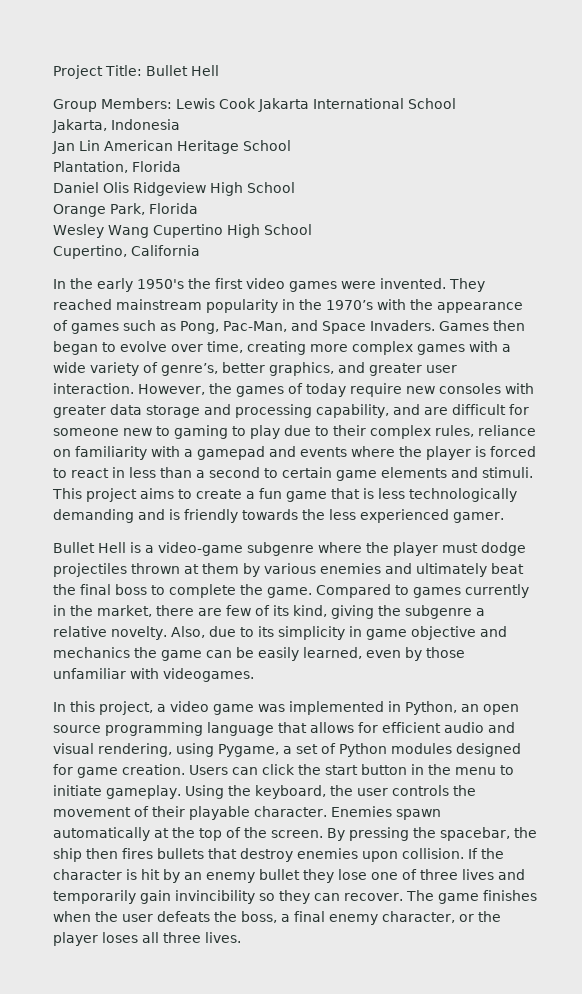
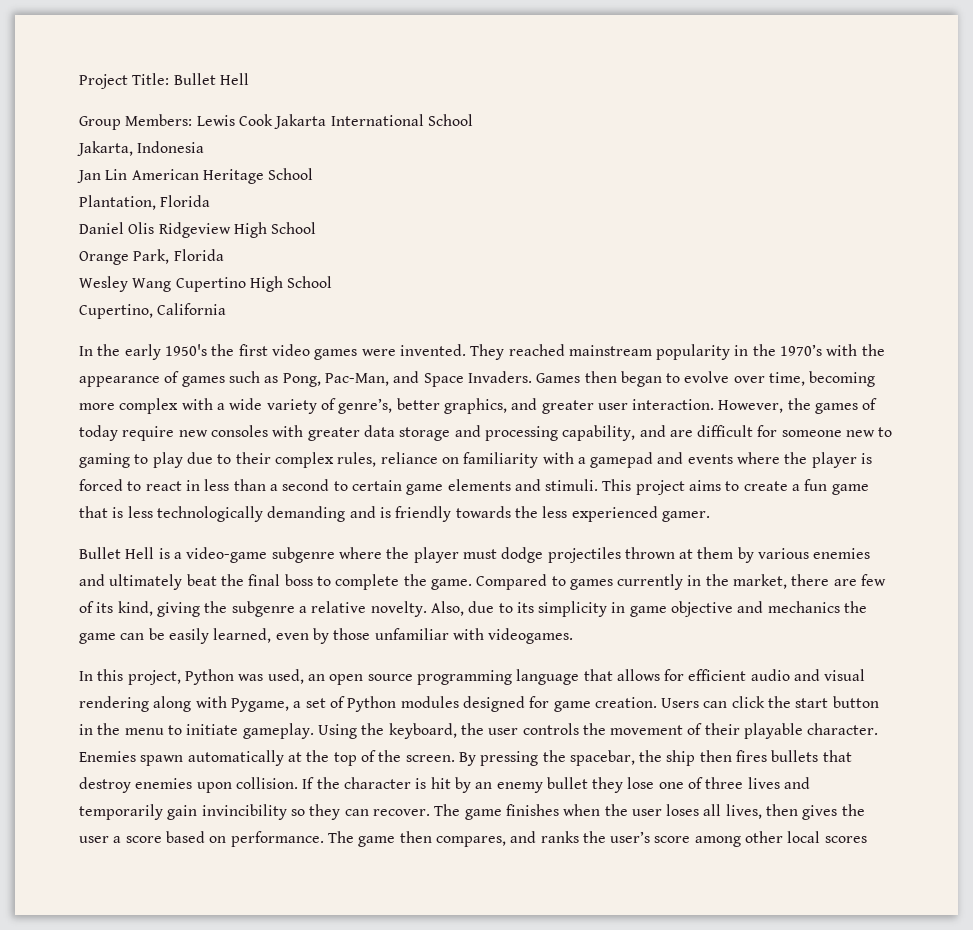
[247,341,306,355] creating -> [809,371,876,387] becoming
[417,344,465,355] games -> (179, 406) none
[157,701,457,715] a video game was implemented in Python, -> [184,669,304,685] Python was used,
[98,743,214,757] rendering, using -> [79,696,227,712] rendering along with
[157,911,501,925] [53,932,241,946] defeats the boss, a final enemy character, or the player loses all three lives. -> [666,804,865,820] [79,831,867,847] loses all lives, then gives the user a score based on performance. The game then compares, and ranks the user’s score among other local scores

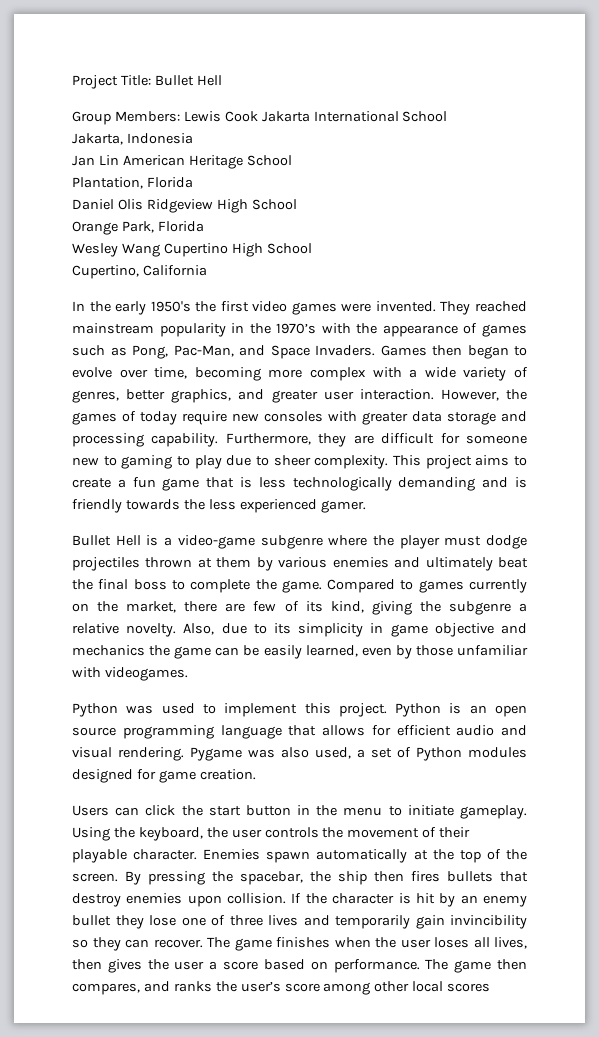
[338,398,393,414] genre’s, -> [72,390,119,403] genres,
[562,425,666,441] capability, and -> [151,433,347,447] capability. Furthermore, they
[235,452,873,468] [79,479,599,495] their complex rules, reliance on familiarity with a gamepad and events where the player is forced to react in less than a second to certain game elements and stimuli. -> [273,455,389,469] sheer complexity.
[687,575,702,586] in -> [72,603,89,612] on
[79,669,304,685] In this project, Python was used, -> [72,703,462,717] Python was used to implement this project. Python is
[79,696,289,712] rendering along with Pygame, -> [118,747,351,761] rendering. Pygame was also used,
(657, 702) none -> (256, 774) //

